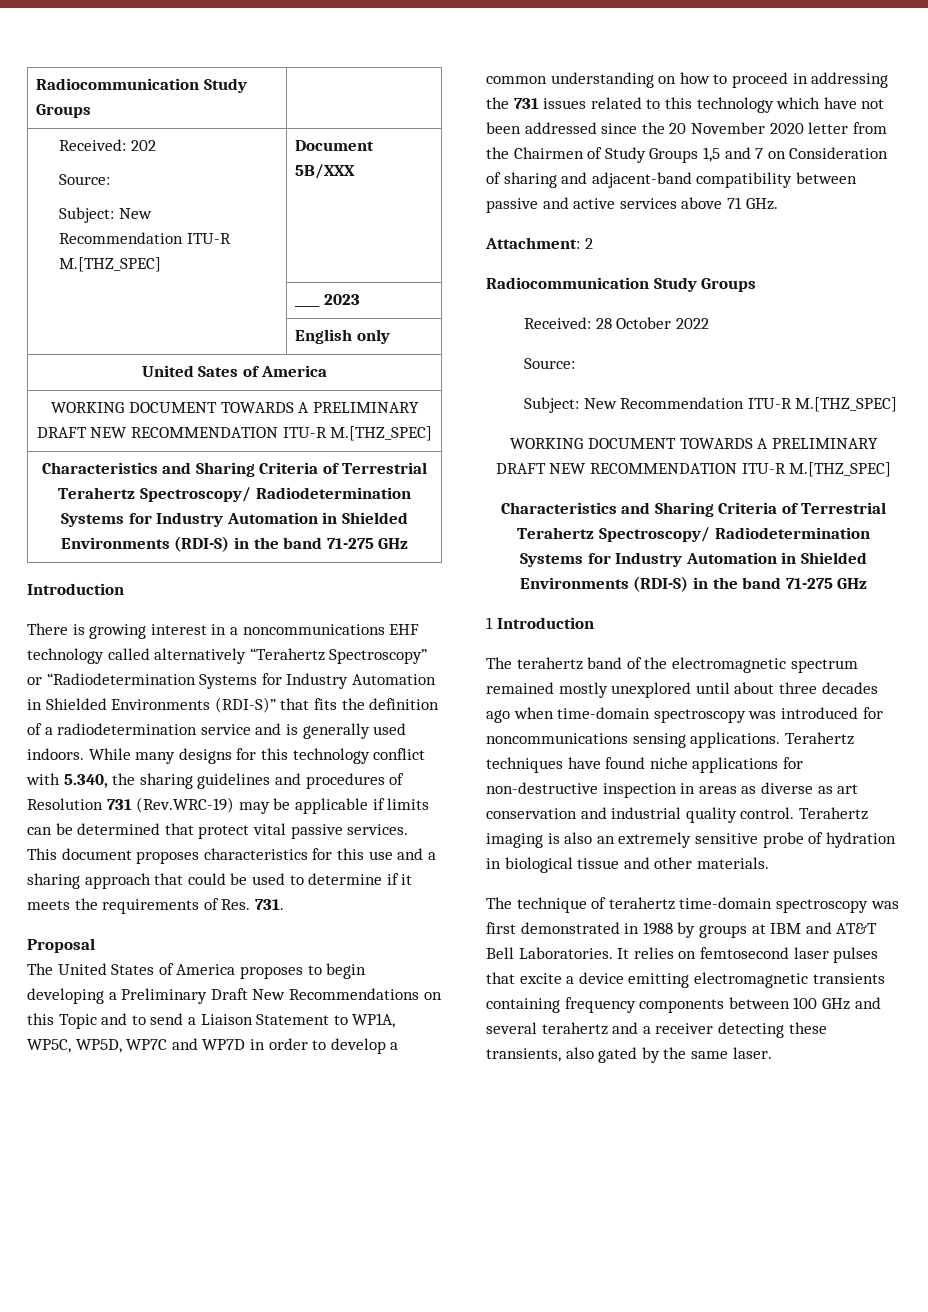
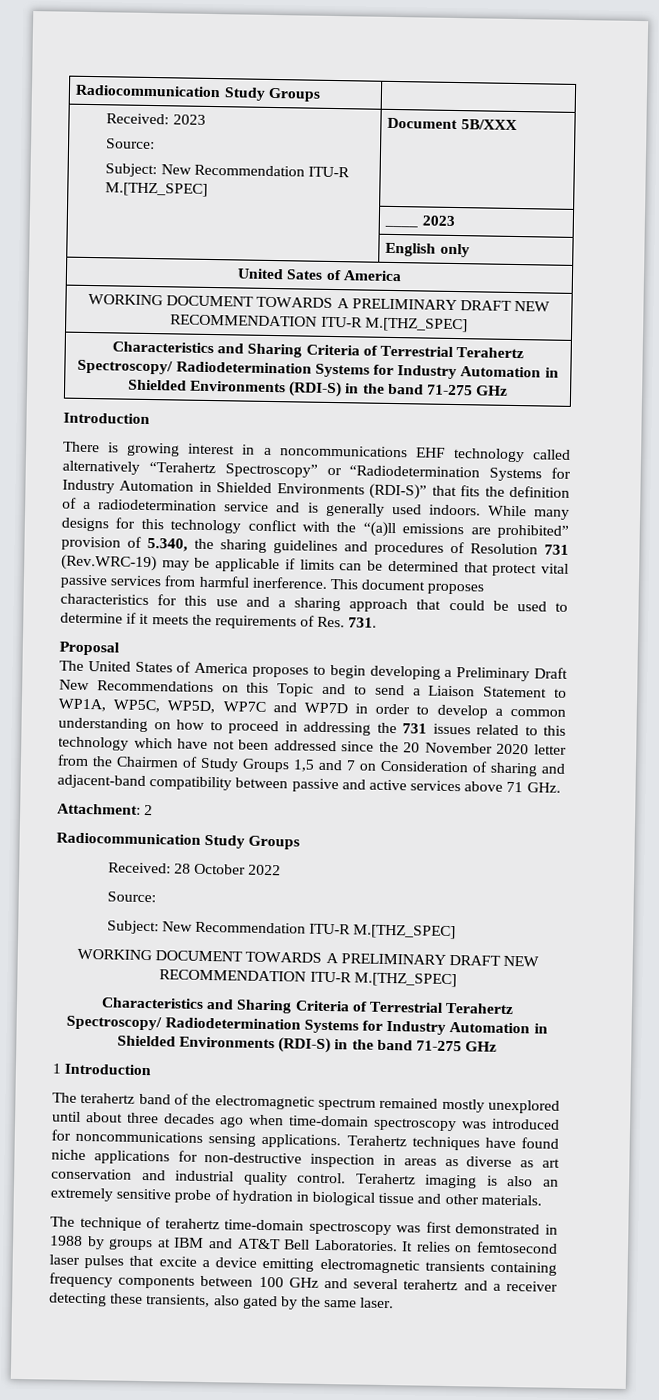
[130,140,156,151] 202 -> [172,114,206,125] 2023
(60, 779) none -> [336,521,569,539] [61,536,142,551] the “(a)ll emissions are prohibited” provision of
[347,824,409,835] services. -> [110,575,328,589] services from harmful inerference.

